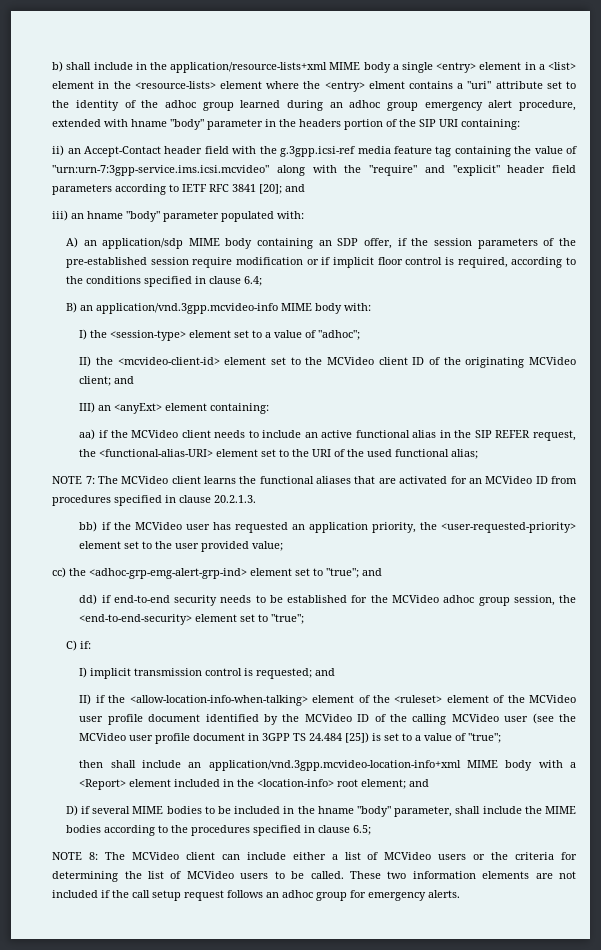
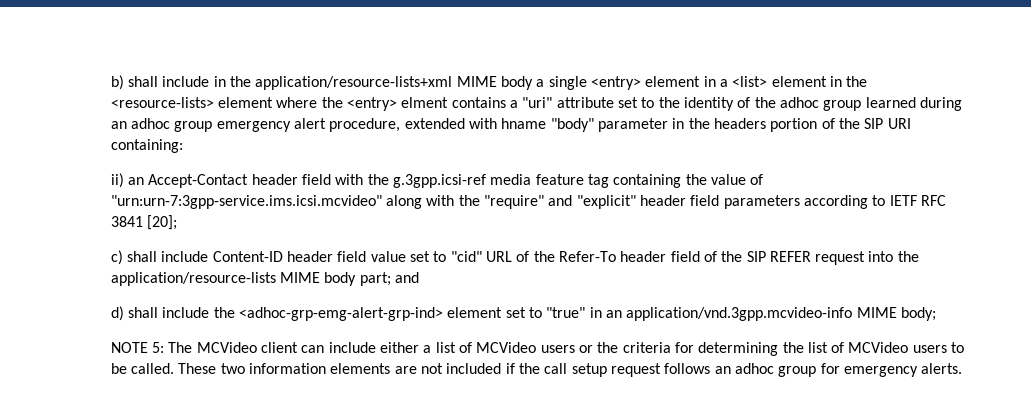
[285,184,306,192] [52,210,305,222] [65,237,576,249] [65,257,576,268] [65,276,262,287] [65,302,371,314] [79,329,361,341] [79,356,576,368] [79,376,135,386] [79,402,270,414] [79,429,576,441] [79,449,479,459] [52,476,577,484] [52,495,257,506] [79,521,576,533] [79,541,284,552] [52,567,67,578] and // iii) an hname "body" parameter populated with: // A) an application/sdp MIME body containing an SDP offer, if the session parameters of the pre-established session require modification or if implicit floor control is required, according to the conditions specified in clause 6.4; // B) an application/vnd.3gpp.mcvideo-info MIME body with: // I) the <session-type> element set to a value of "adhoc"; // II) the <mcvideo-client-id> element set to the MCVideo client ID of the originating MCVideo client; and // III) an <anyExt> element containing: // aa) if the MCVideo client needs to include an active functional alias in the SIP REFER request, the <functional-alias-URI> element set to the URI of the used functional alias; // NOTE 7: The MCVideo client learns the functional aliases that are activated for an MCVideo ID from procedures specified in clause 20.2.1.3. // bb) if the MCVideo user has requested an application priority, the <user-requested-priority> element set to the user provided value; // cc) -> [110,250,919,265] [110,272,420,286] [110,306,210,321] // c) shall include Content-ID header field value set to "cid" URL of the Refer-To header field of the SIP REFER request into the application/resource-lists MIME body part; and // d) shall include
[326,568,383,578] [79,594,576,606] [79,614,305,625] [65,640,91,651] [79,667,336,679] [79,694,576,706] [79,713,576,725] [79,732,502,744] [79,760,576,771] [79,779,430,790] [65,805,577,817] [65,825,371,836] [52,852,99,860] "true"; and // dd) if end-to-end security needs to be established for the MCVideo adhoc group session, the <end-to-end-security> element set to "true"; // C) if: // I) implicit transmission control is requested; and // II) if the <allow-location-info-when-talking> element of the <ruleset> element of the MCVideo user profile document identified by the MCVideo ID of the calling MCVideo user (see the MCVideo user profile document in 3GPP TS 24.484 [25]) is set to a value of "true"; // then shall include an application/vnd.3gpp.mcvideo-location-info+xml MIME body with a <Report> element included in the <location-info> root element; and // D) if several MIME bodies to be included in the hname "body" parameter, shall include the MIME bodies according to the procedures specified in clause 6.5; // NOTE 8: -> [546,307,936,321] [110,342,165,353] "true" in an application/vnd.3gpp.mcvideo-info MIME body; // NOTE 5:

